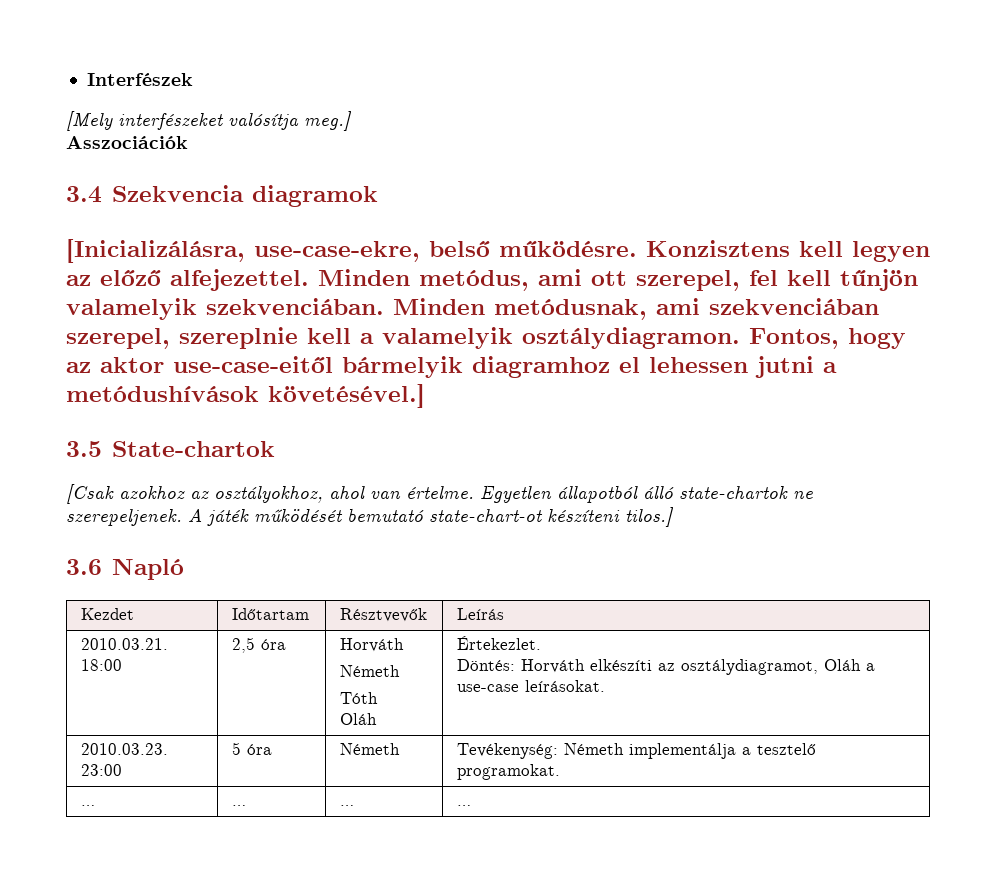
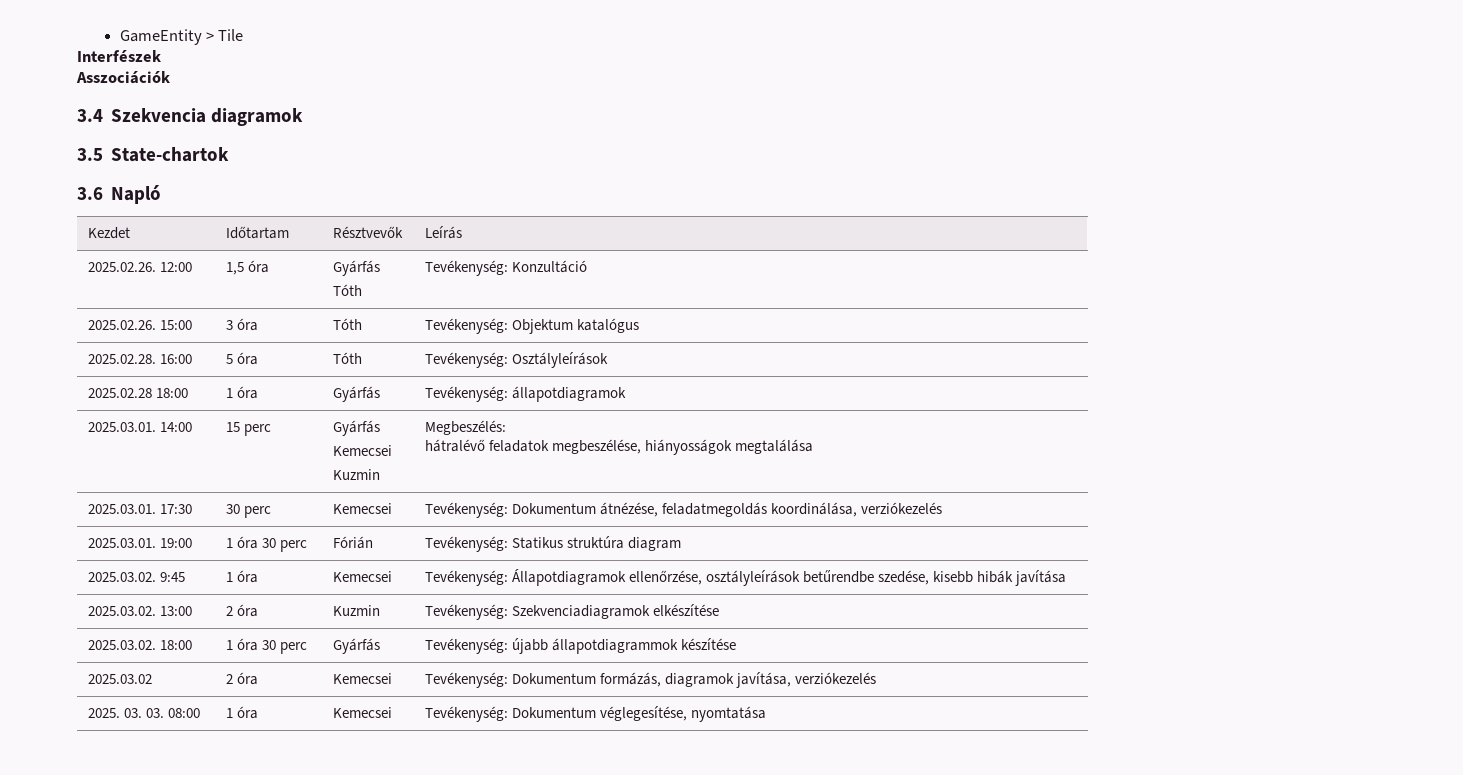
[86,73,193,86] [66,111,352,131] Interfészek // [Mely interfészeket valósítja meg.] -> [119,29,244,45] [77,50,161,62] GameEntity > Tile // Interfészek
[66,239,930,263] [66,269,918,291] [66,298,879,320] [66,327,906,349] [66,356,837,378] [66,384,425,408] [66,441,275,457] [66,484,813,504] [66,507,674,527] [Inicializálásra, use-case-ekre, belső működésre. Konzisztens kell legyen az előző alfejezettel. Minden metódus, ami ott szerepel, fel kell tűnjön valamelyik szekvenciában. Minden metódusnak, ami szekvenciában szerepel, szereplnie kell a valamelyik osztálydiagramon. Fontos, hogy az aktor use-case-eitől bármelyik diagramhoz el lehessen jutni a metódushívások követésével.] // 3.5 State-chartok // [Csak azokhoz az osztályokhoz, ahol van értelme. Egyetlen állapotból álló state-chartok ne szerepeljenek. A játék működését bemutató state-chart-ot készíteni tilos.] -> [77,147,230,162] 3.5 State-chartok
[80,638,168,650] [80,659,122,671] [231,637,286,653] [339,638,404,652] [339,665,400,677] [339,692,378,704] [339,713,377,725] [456,636,541,650] [456,659,875,675] [456,680,605,692] [80,743,168,755] [80,764,122,776] 2010.03.21. 18:00 | 2,5 óra | Horváth // Németh // Tóth // Oláh | Értekezlet. // Döntés: Horváth elkészíti az osztálydiagramot, Oláh a use-case leírásokat. // 2010.03.23. 23:00 -> [87,262,192,272] [225,260,269,275] [332,260,380,276] [332,284,362,296] [424,260,587,276] [87,320,192,330] [225,318,258,331] [332,318,362,330] [424,318,639,334] [87,354,192,364] 2025.02.26. 12:00 | 1,5 óra | Gyárfás // Tóth | Tevékenység: Konzultáció // 2025.02.26. 15:00 | 3 óra | Tóth | Tevékenység: Objektum katalógus // 2025.02.28. 16:00
[339,743,400,755] [456,743,816,759] [456,764,560,780] [80,805,95,806] [231,805,246,806] [339,805,354,806] [456,805,471,806] Németh | Tevékenység: Németh implementálja a tesztelő programokat. // … | … | … | … -> [332,352,362,364] [424,352,608,368] [87,388,188,398] [225,386,258,399] [332,386,380,402] [424,386,626,402] [87,422,192,432] [225,422,271,436] [332,420,380,436] [332,445,392,456] [332,469,380,480] [424,420,506,435] [424,439,814,455] [87,504,192,514] [225,504,271,518] [332,503,392,514] [424,502,943,518] [87,538,192,548] [225,536,307,552] [332,536,373,549] [424,536,681,552] [87,572,185,582] [225,570,258,583] [332,571,392,582] [424,569,1067,586] [87,606,192,616] [225,604,258,617] [332,605,380,616] [424,604,719,620] [87,640,192,650] [225,638,307,654] [332,638,380,654] [424,638,736,654] [87,674,152,684] [225,672,258,685] [332,673,392,684] [424,672,877,688] [87,708,200,718] [225,706,258,719] [332,707,392,718] [424,706,766,722] Tóth | Tevékenység: Osztályleírások // 2025.02.28 18:00 | 1 óra | Gyárfás | Tevékenység: állapotdiagramok // 2025.03.01. 14:00 | 15 perc | Gyárfás // Kemecsei // Kuzmin | Megbeszélés: // hátralévő feladatok megbeszélése, hiányosságok megtalálása // 2025.03.01. 17:30 | 30 perc | Kemecsei | Tevékenység: Dokumentum átnézése, feladatmegoldás koordinálása, verziókezelés // 2025.03.01. 19:00 | 1 óra 30 perc | Fórián | Tevékenység: Statikus struktúra diagram // 2025.03.02. 9:45 | 1 óra | Kemecsei | Tevékenység: Állapotdiagramok ellenőrzése, osztályleírások betűrendbe szedése, kisebb hibák javítása // 2025.03.02. 13:00 | 2 óra | Kuzmin | Tevékenység: Szekvenciadiagramok elkészítése // 2025.03.02. 18:00 | 1 óra 30 perc | Gyárfás | Tevékenység: újabb állapotdiagrammok készítése // 2025.03.02 | 2 óra | Kemecsei | Tevékenység: Dokumentum formázás, diagramok javítása, verziókezelés // 2025. 03. 03. 08:00 | 1 óra | Kemecsei | Tevékenység: Dokumentum véglegesítése, nyomtatása

